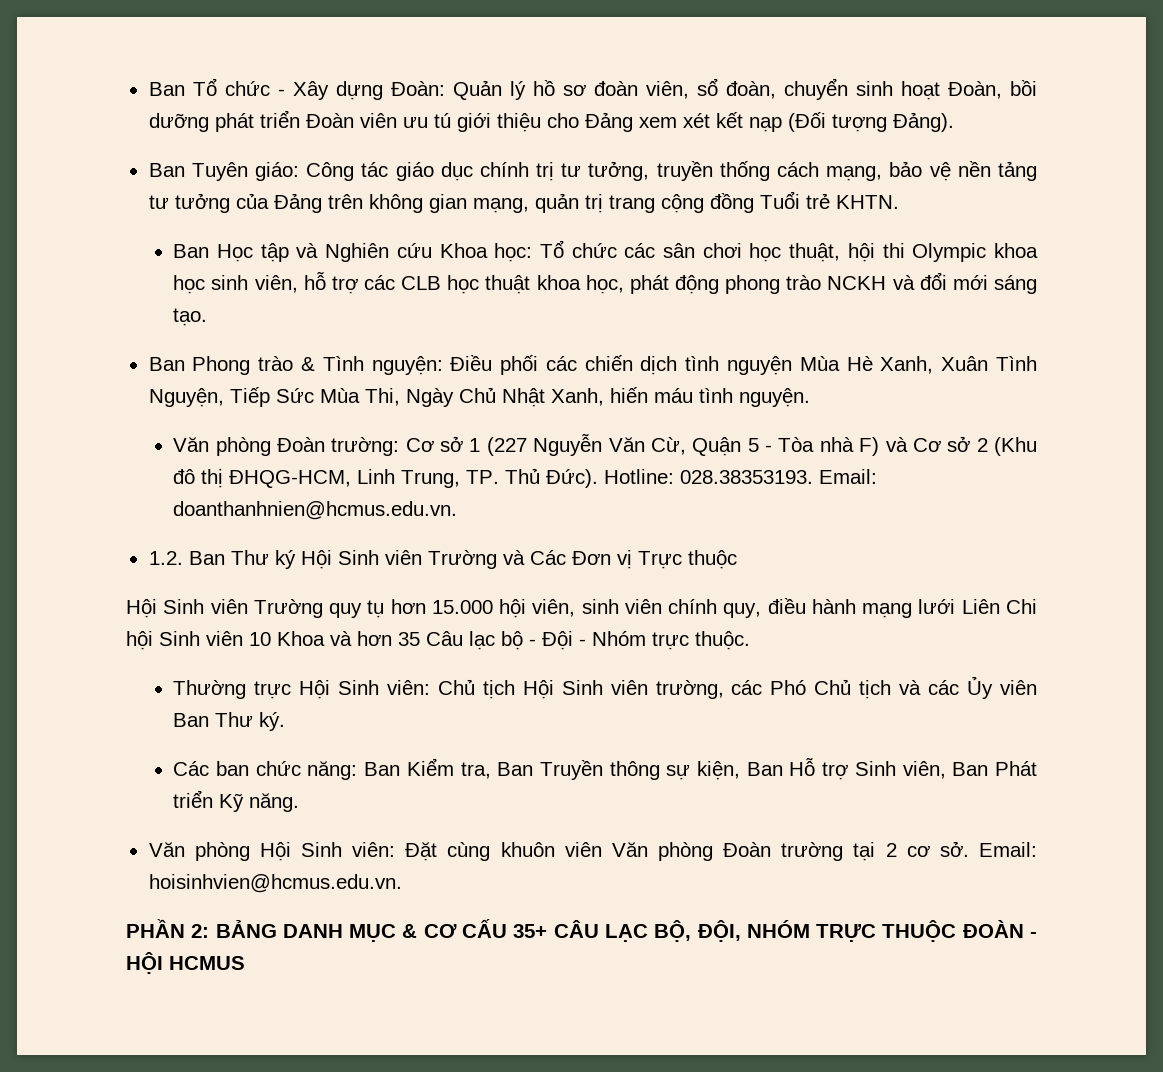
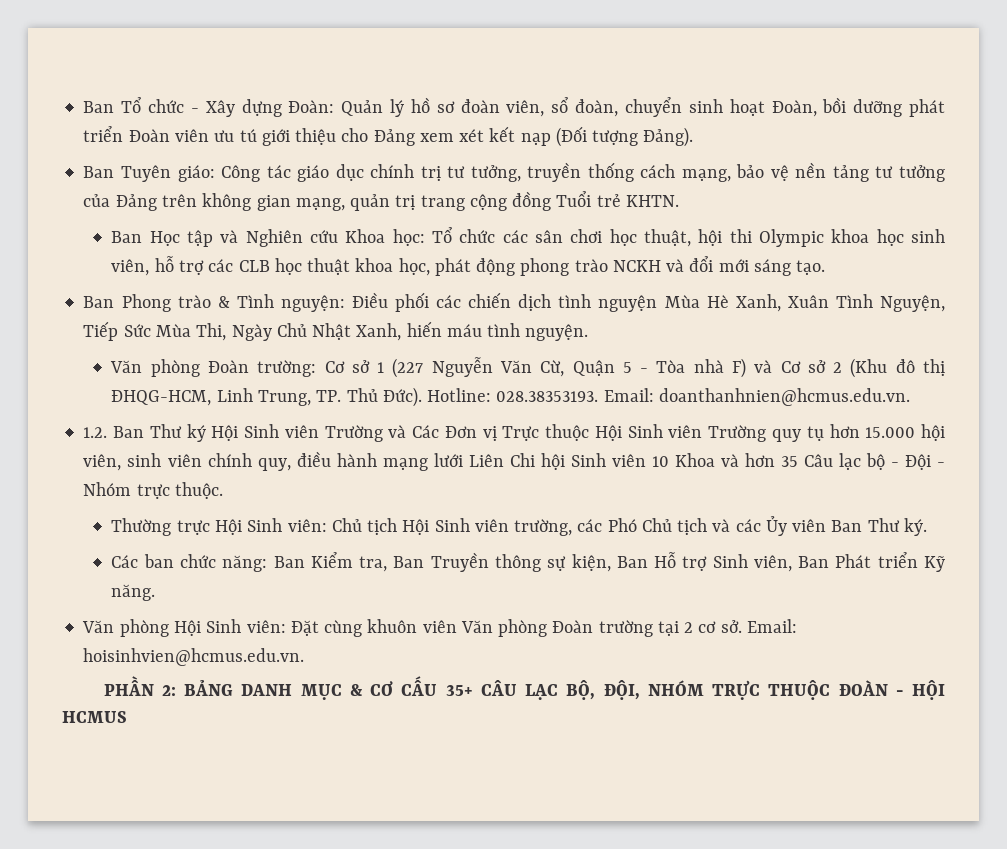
(737, 559) // -> (590, 432) none

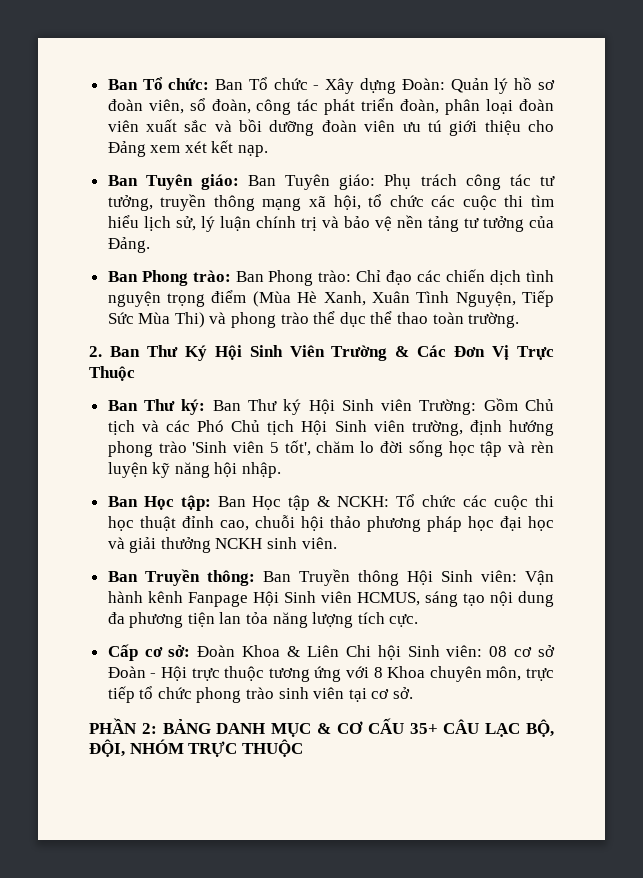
[83,97,142,113] Ban Tổ -> [107,77,268,90] Ban Tổ chức: Ban Tổ
[624,97,945,117] [83,126,170,142] chuyển sinh hoạt Đoàn, bồi dưỡng phát triển Đoàn -> [256,98,554,115] [107,119,357,136] công tác phát triển đoàn, phân loại đoàn viên xuất sắc và bồi dưỡng đoàn
[520,126,694,147] [83,162,731,182] nạp (Đối tượng Đảng). // Ban Tuyên giáo: Công tác giáo dục chính trị tư tưởng, truyền thống cách mạng, -> [238,145,269,157] [107,174,555,190] [107,194,554,211] [107,215,339,232] nạp. // Ban Tuyên giáo: Ban Tuyên giáo: Phụ trách công tác tư tưởng, truyền thông mạng xã hội, tổ chức các cuộc thi tìm hiểu lịch sử, lý luận chính trị và
[115,191,679,211] [111,227,945,247] [111,256,826,276] [83,292,430,312] Đảng trên không gian mạng, quản trị trang cộng đồng Tuổi trẻ KHTN. // Ban Học tập và Nghiên cứu Khoa học: Tổ chức các sân chơi học thuật, hội thi Olympic khoa học sinh viên, hỗ trợ các CLB học thuật khoa học, phát động phong trào NCKH và đổi mới sáng tạo. // Ban Phong trào & Tình nguyện: Điều phối -> [107,237,150,253] [107,270,413,286] Đảng. // Ban Phong trào: Ban Phong trào: Chỉ đạo
[664,295,700,308] Mùa -> [167,290,291,307] trọng điểm (Mùa
[196,321,589,341] [110,357,945,378] [111,387,910,407] [83,427,108,438] Thi, Ngày Chủ Nhật Xanh, hiến máu tình nguyện. // Văn phòng Đoàn trường: Cơ sở 1 (227 Nguyễn Văn Cừ, Quận 5 - Tòa nhà F) và Cơ sở 2 (Khu đô thị ĐHQG-HCM, Linh Trung, TP. Thủ Đức). Hotline: 028.38353193. Email: doanthanhnien@hcmus.edu.vn. // 1.2. -> [174,311,520,328] [89,345,554,361] [89,366,135,381] [107,399,206,415] Thi) và phong trào thể dục thể thao toàn trường. // 2. Ban Thư Ký Hội Sinh Viên Trường & Các Đơn Vị Trực Thuộc // Ban Thư ký:
[324,424,945,442] [83,451,946,471] [83,482,223,499] [111,518,327,536] Trường và Các Đơn vị Trực thuộc Hội Sinh viên Trường quy tụ hơn 15.000 hội viên, sinh viên chính quy, điều hành mạng lưới Liên Chi hội Sinh viên 10 Khoa và hơn 35 Câu lạc bộ - Đội - Nhóm trực thuộc. // Thường trực Hội Sinh viên: -> [419,398,555,415] [107,420,225,435] Trường: Gồm Chủ tịch và các Phó
[577,516,928,536] [111,552,946,572] [111,584,156,601] [82,619,694,637] các Phó Chủ tịch và các Ủy viên Ban Thư ký. // Các ban chức năng: Ban Kiểm tra, Ban Truyền thông sự kiện, Ban Hỗ trợ Sinh viên, Ban Phát triển Kỹ năng. // Văn phòng Hội Sinh viên: Đặt cùng khuôn viên Văn phòng Đoàn trường tại 2 -> [469,420,554,436] [107,440,555,457] [107,462,282,478] [107,494,554,511] [107,515,554,532] [107,537,337,553] [107,569,555,586] [107,591,554,607] [107,612,419,628] [107,644,556,661] [107,666,554,682] [107,686,367,703] định hướng phong trào 'Sinh viên 5 tốt', chăm lo đời sống học tập và rèn luyện kỹ năng hội nhập. // Ban Học tập: Ban Học tập & NCKH: Tổ chức các cuộc thi học thuật đỉnh cao, chuỗi hội thảo phương pháp học đại học và giải thưởng NCKH sinh viên. // Ban Truyền thông: Ban Truyền thông Hội Sinh viên: Vận hành kênh Fanpage Hội Sinh viên HCMUS, sáng tạo nội dung đa phương tiện lan tỏa năng lượng tích cực. // Cấp cơ sở: Đoàn Khoa & Liên Chi hội Sinh viên: 08 cơ sở Đoàn - Hội trực thuộc tương ứng với 8 Khoa chuyên môn, trực tiếp tổ chức phong trào sinh viên tại
[746,619,797,633] [83,648,305,666] Email: hoisinhvien@hcmus.edu.vn. -> (414, 693) none
[838,680,946,700] [62,711,127,723] ĐOÀN - HỘI HCMUS -> (303, 748) none

